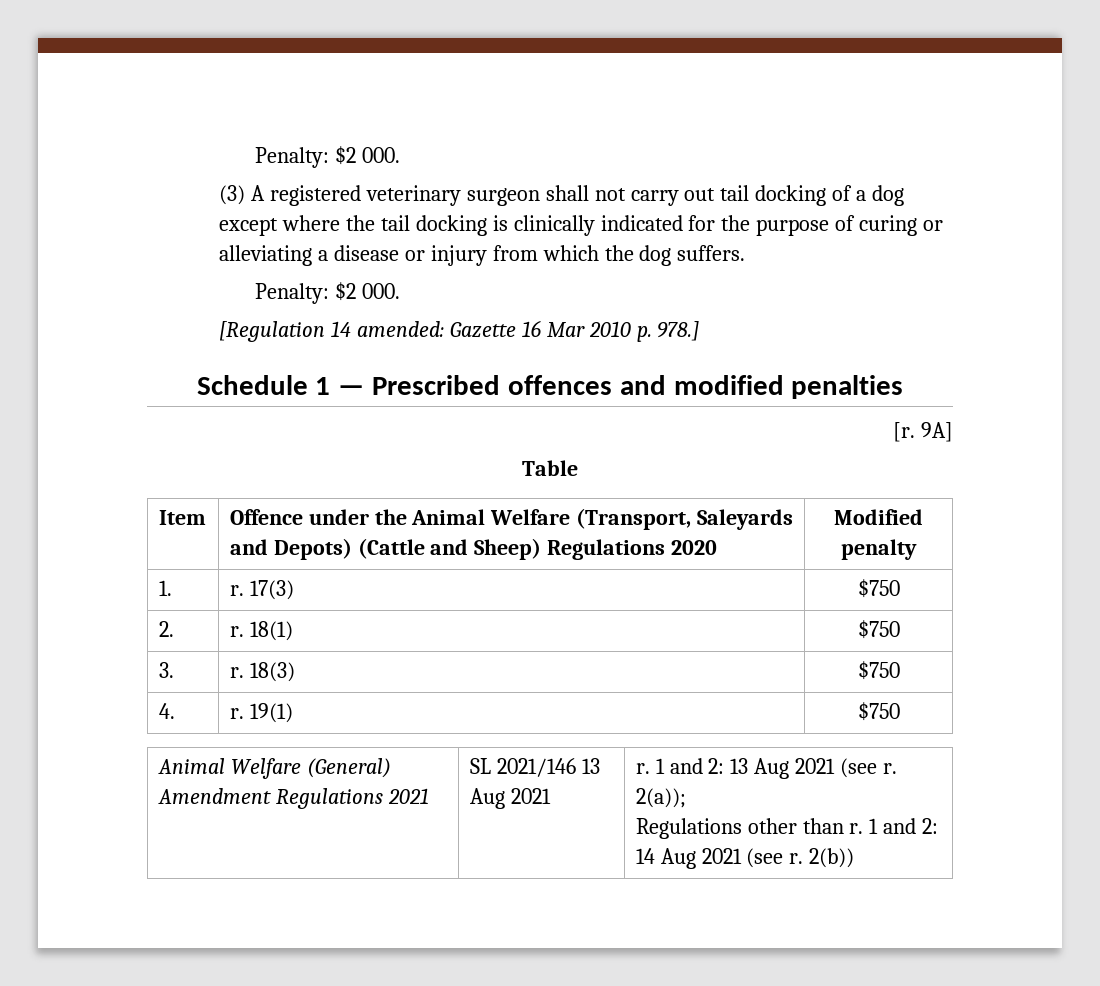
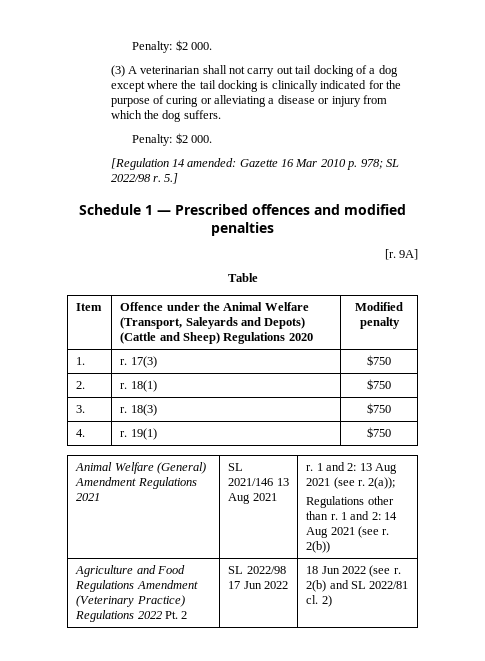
[269,185,540,206] registered veterinary surgeon -> [140,66,201,74] veterinarian
[657,321,700,341] 978.] -> [360,159,399,169] [110,173,179,184] 978; SL 2022/98 r. 5.]
(855, 858) none -> [75,565,185,577] [75,580,198,592] [76,595,185,607] [75,610,188,622] [228,566,286,574] [228,581,288,589] [306,565,401,577] [306,580,409,592] [306,595,332,607] // Agriculture and Food Regulations Amendment (Veterinary Practice) Regulations 2022 Pt. 2 | SL 2022/98 17 Jun 2022 | 18 Jun 2022 (see r. 2(b) and SL 2022/81 cl. 2)

